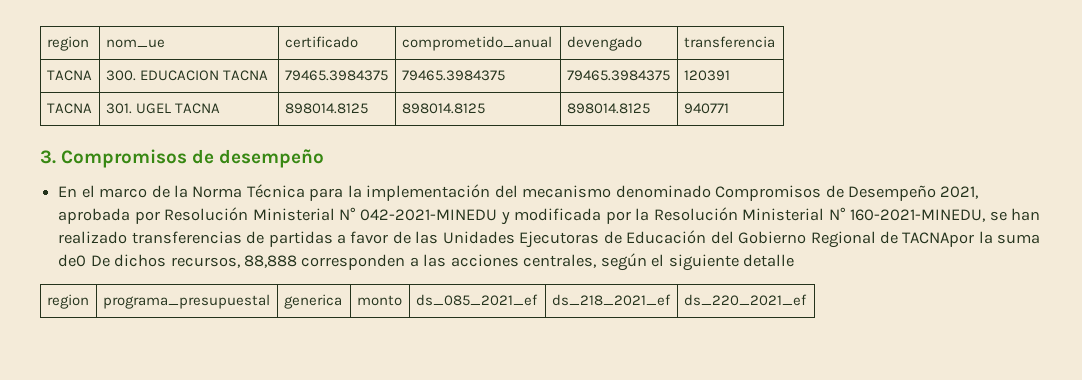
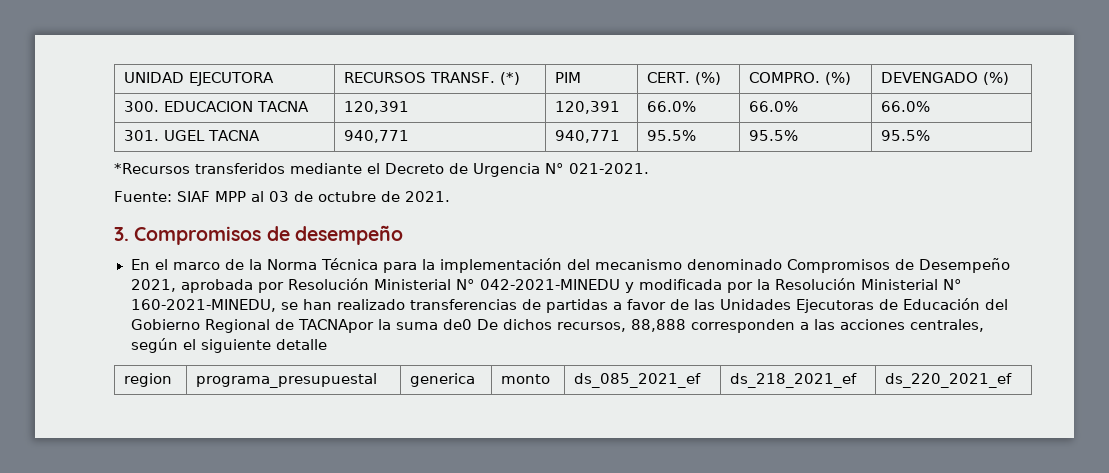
[46,36,89,51] [105,39,165,48] [284,36,358,48] [401,36,552,51] [566,36,642,51] [683,36,775,48] [46,70,92,81] [105,70,268,81] [284,70,388,81] [401,70,505,81] [566,70,670,81] [683,70,730,81] [46,103,92,114] [105,103,220,114] [284,103,368,114] [401,103,485,114] [566,103,650,114] [683,103,729,114] region | nom_ue | certificado | comprometido_anual | devengado | transferencia // TACNA | 300. EDUCACION TACNA | 79465.3984375 | 79465.3984375 | 79465.3984375 | 120391 // TACNA | 301. UGEL TACNA | 898014.8125 | 898014.8125 | 898014.8125 | 940771 -> [123,72,274,86] [343,72,520,85] [554,72,581,83] [646,72,721,85] [748,72,851,85] [880,72,1009,85] [123,101,309,112] [343,101,409,114] [554,101,620,114] [646,101,696,112] [748,101,798,112] [880,101,930,112] [123,130,260,141] [343,130,409,143] [554,130,620,143] [646,130,696,141] [748,130,798,141] [880,130,930,141] [114,163,649,177] [114,191,450,202] UNIDAD EJECUTORA | RECURSOS TRANSF. (*) | PIM | CERT. (%) | COMPRO. (%) | DEVENGADO (%) // 300. EDUCACION TACNA | 120,391 | 120,391 | 66.0% | 66.0% | 66.0% // 301. UGEL TACNA | 940,771 | 940,771 | 95.5% | 95.5% | 95.5% // *Recursos transferidos mediante el Decreto de Urgencia N° 021-2021. // Fuente: SIAF MPP al 03 de octubre de 2021.

